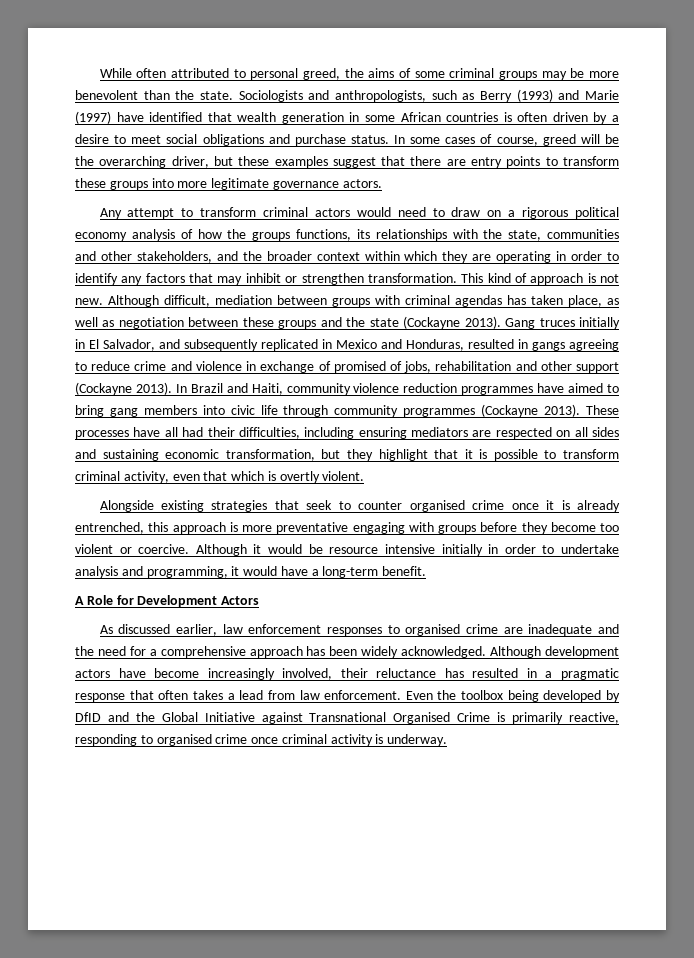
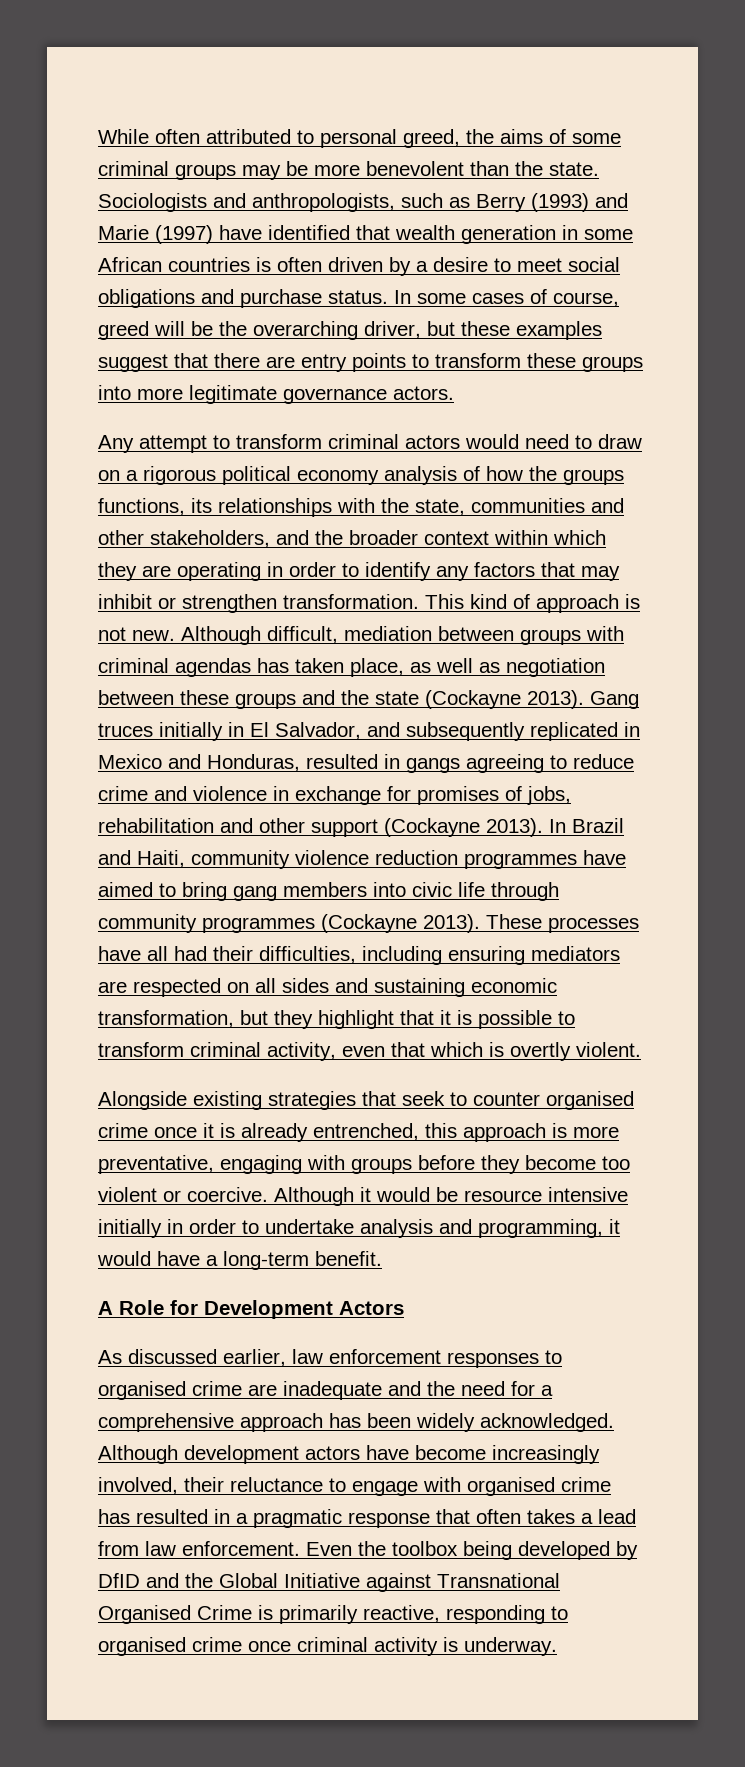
[318,361,386,373] of promised -> [387,786,499,805] for promises
[276,522,349,534] preventative -> [98,1155,214,1174] preventative,
(437, 673) none -> [329,1477,611,1496] to engage with organised crime

